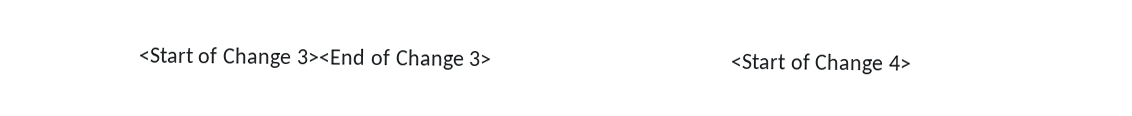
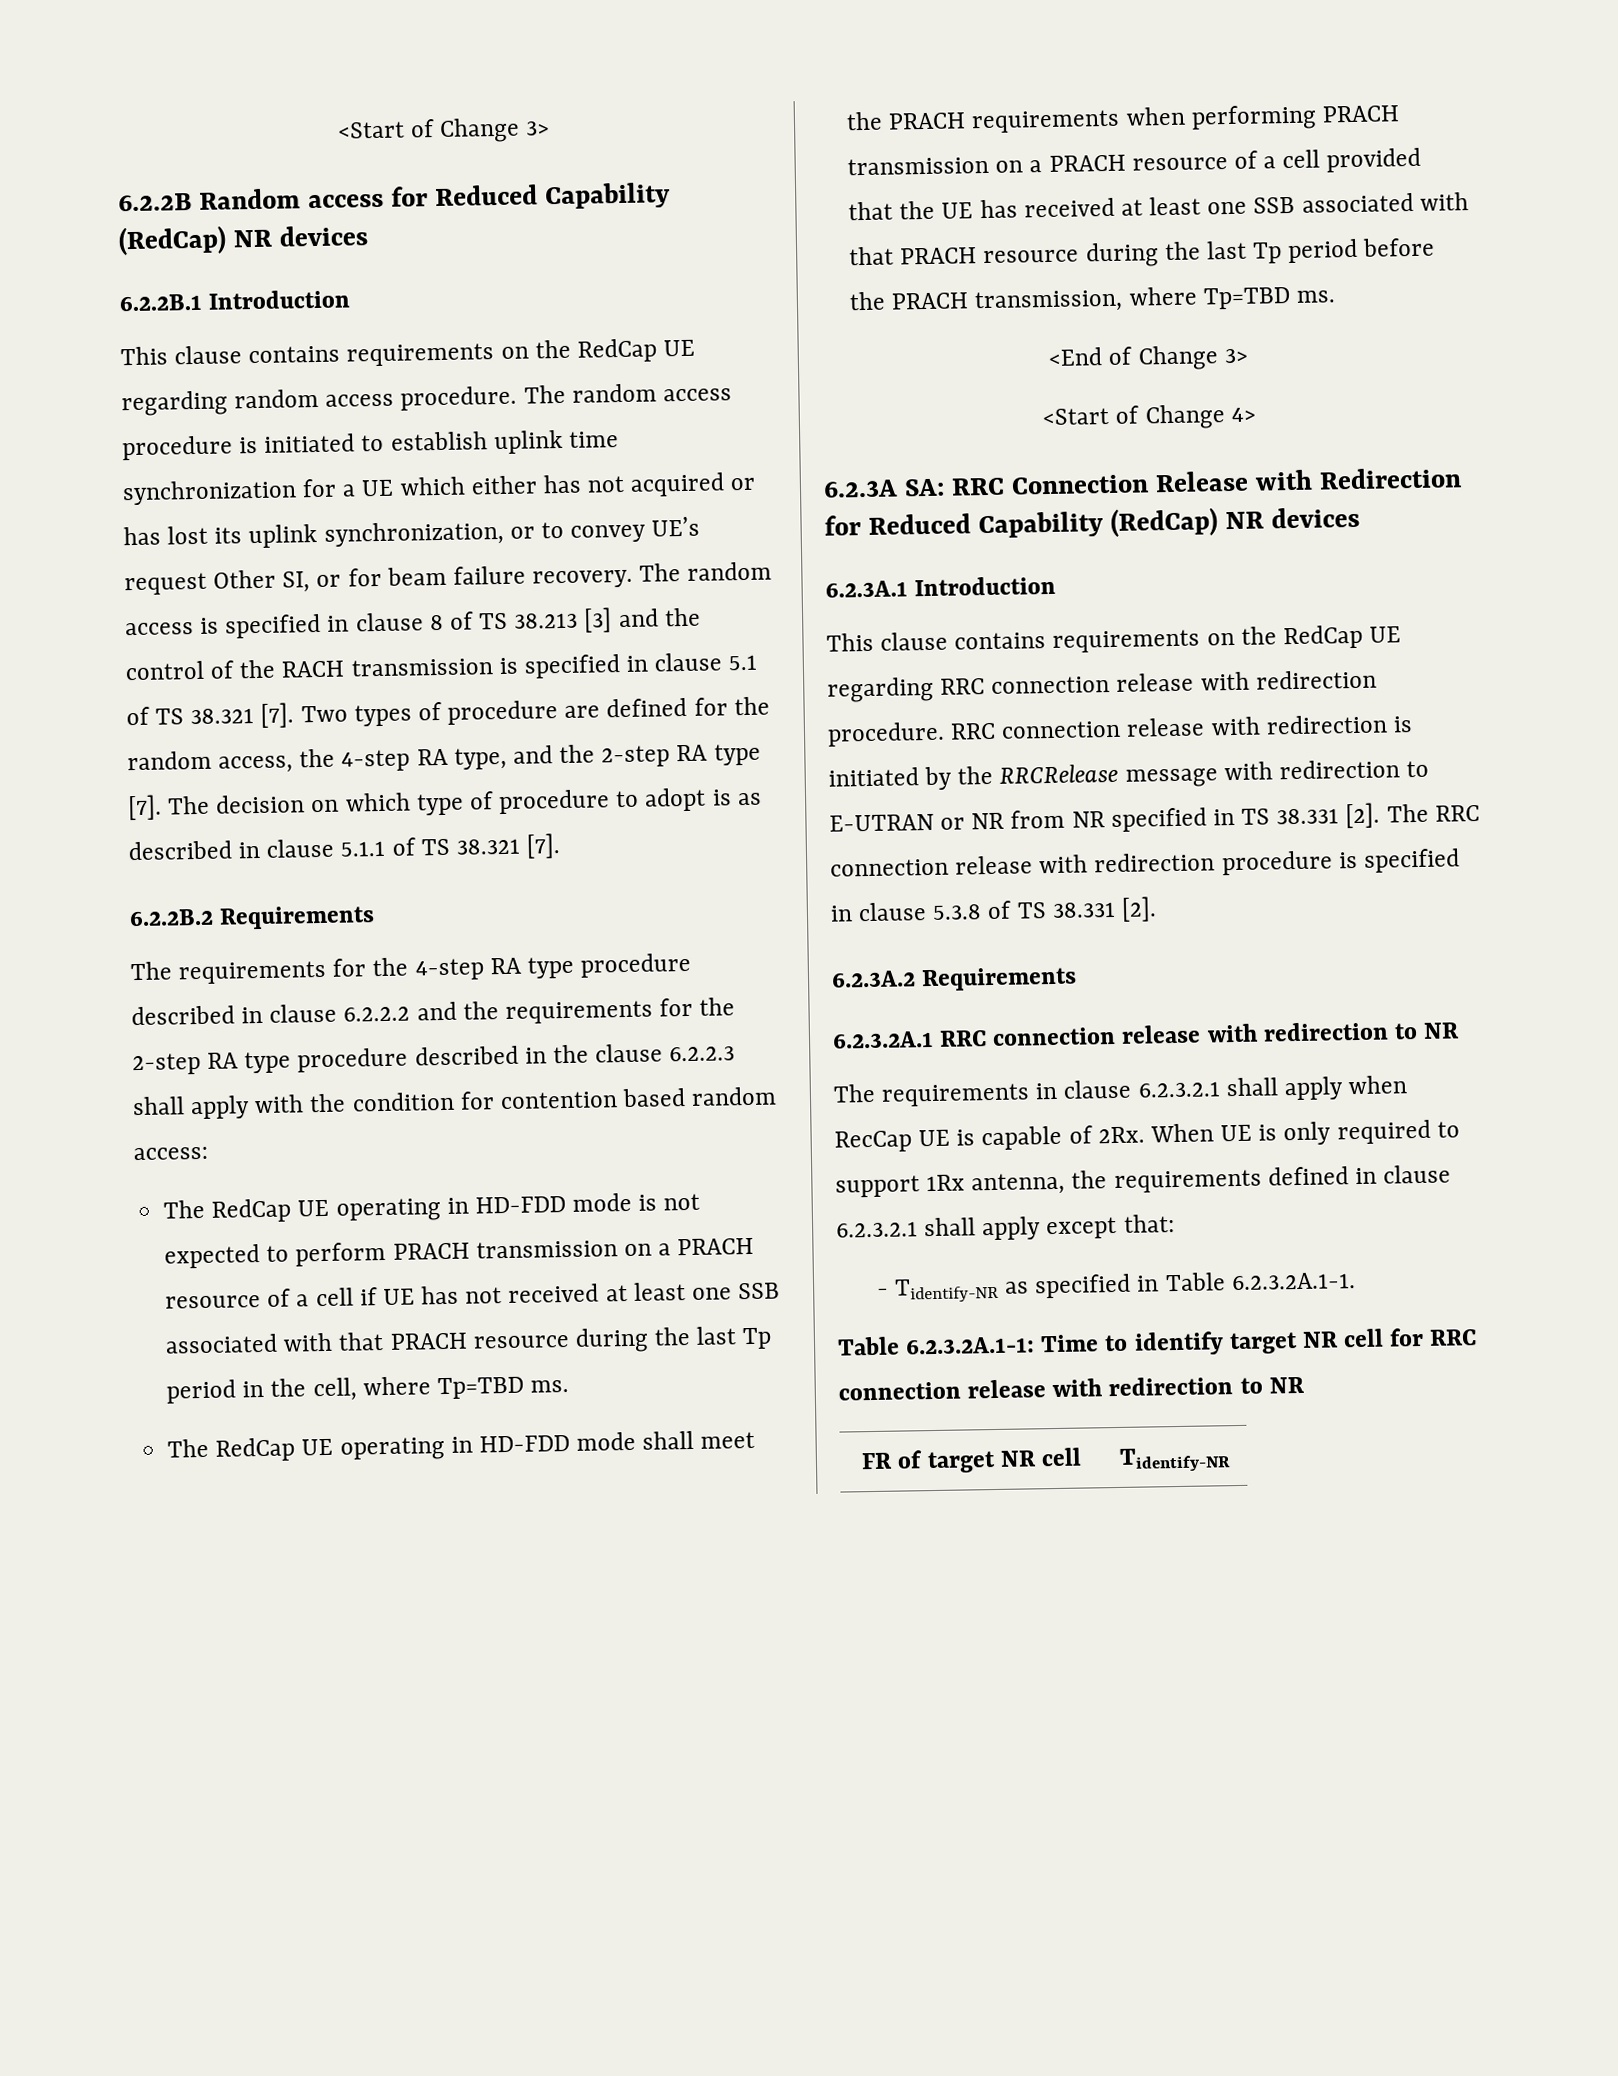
[137,47,366,69] <Start of Change 3><End -> [336,117,551,143] [118,182,671,212] [118,225,368,256] [119,289,351,312] [120,338,696,367] [121,383,732,417] [122,429,619,461] [122,472,756,506] [123,516,701,549] [124,561,773,596] [125,607,701,639] [125,652,758,681] [126,696,770,728] [127,743,761,774] [127,787,762,821] [128,833,562,861] [129,905,376,930] [130,952,692,985] [131,997,736,1026] [132,1043,736,1076] [132,1086,778,1120] [133,1146,208,1161] [163,1192,701,1223] [164,1237,755,1269] [165,1282,781,1309] [165,1326,773,1354] [166,1376,570,1404] [167,1430,756,1462] [846,104,1400,134] [847,147,1422,176] [848,192,1469,221] [849,237,1436,268] [849,286,1336,314] [1048,347,1104,366] <Start of Change 3> // 6.2.2B Random access for Reduced Capability (RedCap) NR devices // 6.2.2B.1 Introduction // This clause contains requirements on the RedCap UE regarding random access procedure. The random access procedure is initiated to establish uplink time synchronization for a UE which either has not acquired or has lost its uplink synchronization, or to convey UE’s request Other SI, or for beam failure recovery. The random access is specified in clause 8 of TS 38.213 [3] and the control of the RACH transmission is specified in clause 5.1 of TS 38.321 [7]. Two types of procedure are defined for the random access, the 4-step RA type, and the 2-step RA type [7]. The decision on which type of procedure to adopt is as described in clause 5.1.1 of TS 38.321 [7]. // 6.2.2B.2 Requirements // The requirements for the 4-step RA type procedure described in clause 6.2.2.2 and the requirements for the 2-step RA type procedure described in the clause 6.2.2.3 shall apply with the condition for contention based random access: // The RedCap UE operating in HD-FDD mode is not expected to perform PRACH transmission on a PRACH resource of a cell if UE has not received at least one SSB associated with that PRACH resource during the last Tp period in the cell, where Tp=TBD ms. // The RedCap UE operating in HD-FDD mode shall meet the PRACH requirements when performing PRACH transmission on a PRACH resource of a cell provided that the UE has received at least one SSB associated with that PRACH resource during the last Tp period before the PRACH transmission, where Tp=TBD ms. // <End
(913, 63) none -> [823,467,1462,498] [824,506,1360,539] [825,575,1057,598] [826,624,1402,653] [827,669,1377,703] [827,714,1413,747] [828,759,1430,791] [829,802,1480,833] [830,848,1460,877] [830,896,1157,922] [831,966,1078,992] [832,1021,1460,1049] [833,1075,1408,1107] [834,1119,1460,1153] [835,1164,1452,1198] [836,1214,1175,1241] [876,1272,1356,1303] [837,1327,1478,1356] [838,1376,1304,1401] [861,1447,1082,1474] [1119,1447,1231,1472] // 6.2.3A SA: RRC Connection Release with Redirection for Reduced Capability (RedCap) NR devices // 6.2.3A.1 Introduction // This clause contains requirements on the RedCap UE regarding RRC connection release with redirection procedure. RRC connection release with redirection is initiated by the RRCRelease message with redirection to E-UTRAN or NR from NR specified in TS 38.331 [2]. The RRC connection release with redirection procedure is specified in clause 5.3.8 of TS 38.331 [2]. // 6.2.3A.2 Requirements // 6.2.3.2A.1 RRC connection release with redirection to NR // The requirements in clause 6.2.3.2.1 shall apply when RecCap UE is capable of 2Rx. When UE is only required to support 1Rx antenna, the requirements defined in clause 6.2.3.2.1 shall apply except that: // - Tidentify-NR as specified in Table 6.2.3.2A.1-1. // Table 6.2.3.2A.1-1: Time to identify target NR cell for RRC connection release with redirection to NR // FR of target NR cell | Tidentify-NR

